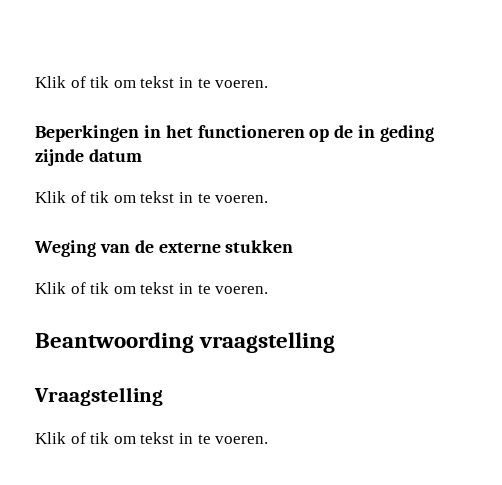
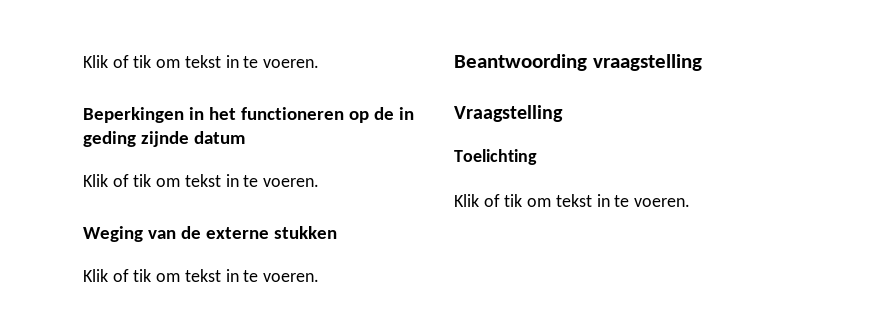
(163, 396) none -> [454,149,537,165] // Toelichting

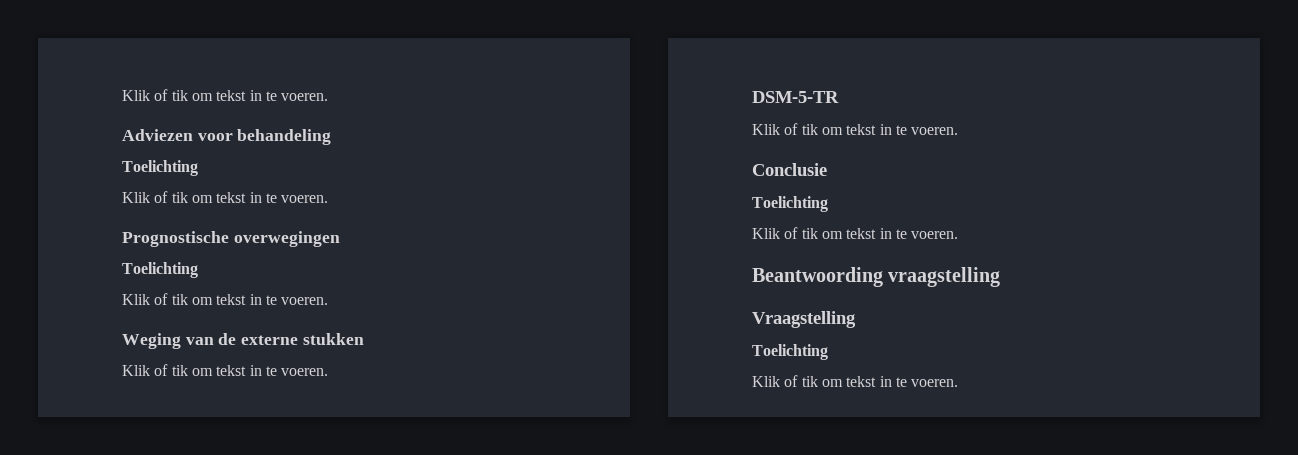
[83,55,320,68] [83,107,414,123] [83,131,245,147] Klik of tik om tekst in te voeren. // Beperkingen in het functioneren op de in geding zijnde datum -> [122,89,329,101] [122,129,332,145] [122,160,198,176] [122,191,329,203] [122,231,340,247] [122,262,198,278] Klik of tik om tekst in te voeren. // Adviezen voor behandeling // Toelichting // Klik of tik om tekst in te voeren. // Prognostische overwegingen // Toelichting
(320, 277) none -> [752,91,839,103] [752,123,959,135] [752,163,827,176] [752,196,828,212] [752,227,959,239] // DSM-5-TR // Klik of tik om tekst in te voeren. // Conclusie // Toelichting // Klik of tik om tekst in te voeren.

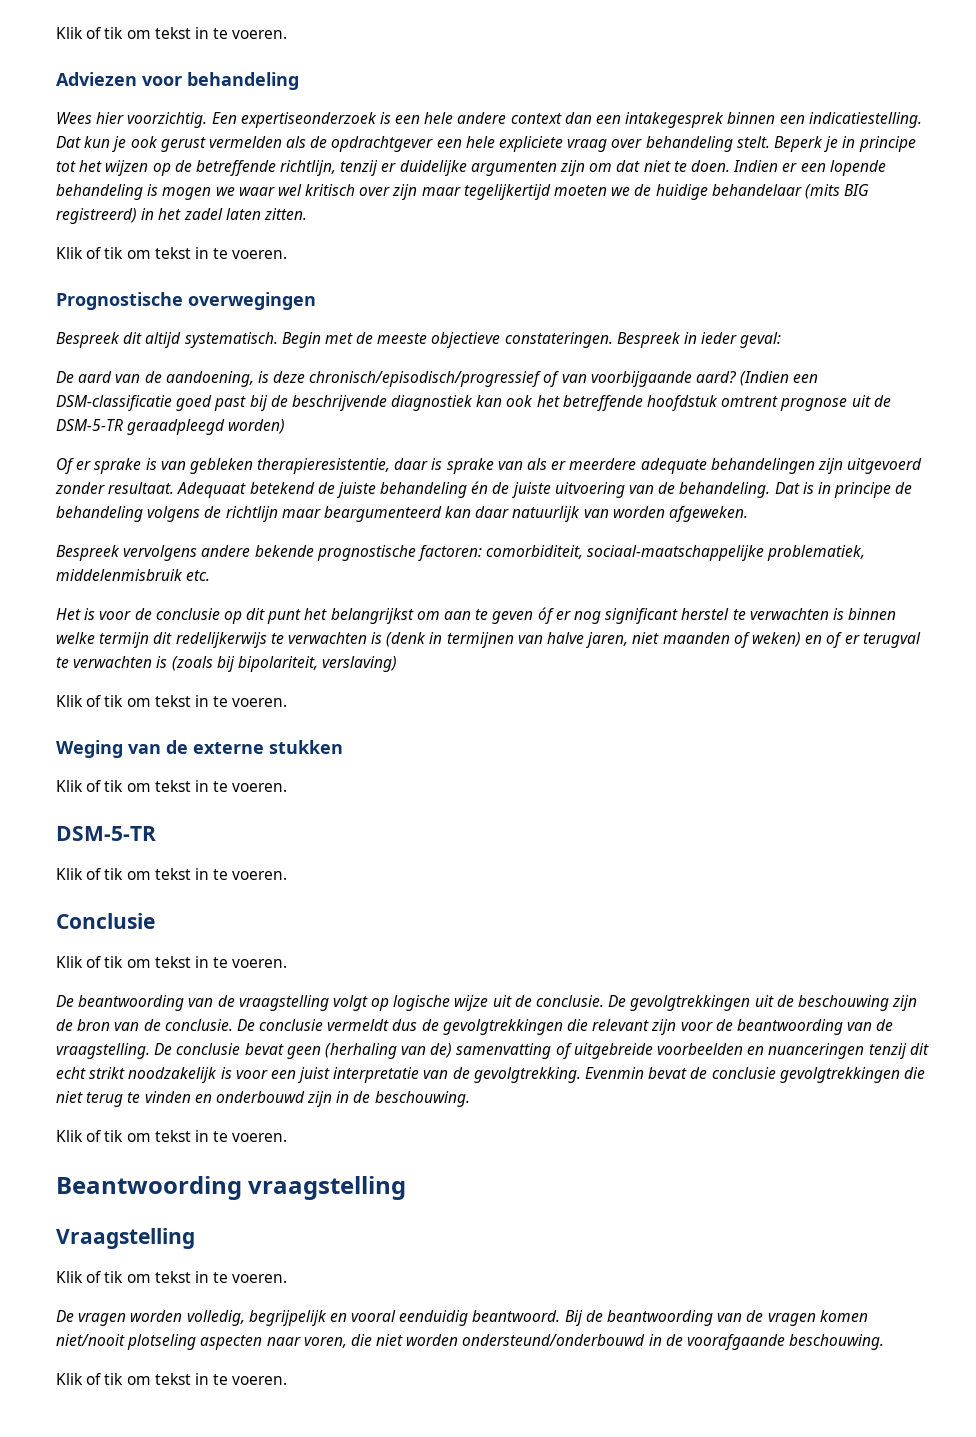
[122,160,198,176] Toelichting -> [56,112,922,128] [56,136,916,152] [56,160,886,176] [56,184,870,200] [56,208,307,224] Wees hier voorzichtig. Een expertiseonderzoek is een hele andere context dan een intakegesprek binnen een indicatiestelling. Dat kun je ook gerust vermelden als de opdrachtgever een hele expliciete vraag over behandeling stelt. Beperk je in principe tot het wijzen op de betreffende richtlijn, tenzij er duidelijke argumenten zijn om dat niet te doen. Indien er een lopende behandeling is mogen we waar wel kritisch over zijn maar tegelijkertijd moeten we de huidige behandelaar (mits BIG registreerd) in het zadel laten zitten.
[122,262,198,278] Toelichting -> [56,332,782,348] [56,371,819,387] [56,395,891,411] [56,419,286,435] [56,458,923,474] [55,481,913,498] [56,506,749,522] [56,545,866,561] [56,569,211,581] [56,607,897,624] [56,632,921,648] [56,656,398,672] Bespreek dit altijd systematisch. Begin met de meeste objectieve constateringen. Bespreek in ieder geval: // De aard van de aandoening, is deze chronisch/episodisch/progressief of van voorbijgaande aard? (Indien een DSM-classificatie goed past bij de beschrijvende diagnostiek kan ook het betreffende hoofdstuk omtrent prognose uit de DSM-5-TR geraadpleegd worden) // Of er sprake is van gebleken therapieresistentie, daar is sprake van als er meerdere adequate behandelingen zijn uitgevoerd zonder resultaat. Adequaat betekend de juiste behandeling én de juiste uitvoering van de behandeling. Dat is in principe de behandeling volgens de richtlijn maar beargumenteerd kan daar natuurlijk van worden afgeweken. // Bespreek vervolgens andere bekende prognostische factoren: comorbiditeit, sociaal-maatschappelijke problematiek, middelenmisbruik etc. // Het is voor de conclusie op dit punt het belangrijkst om aan te geven óf er nog significant herstel te verwachten is binnen welke termijn dit redelijkerwijs te verwachten is (denk in termijnen van halve jaren, niet maanden of weken) en of er terugval te verwachten is (zoals bij bipolariteit, verslaving)
[752,196,828,212] Toelichting -> [56,956,288,968] [56,995,918,1011] [56,1019,894,1035] [56,1043,929,1059] [56,1067,925,1083] [56,1091,470,1107] Klik of tik om tekst in te voeren. // De beantwoording van de vraagstelling volgt op logische wijze uit de conclusie. De gevolgtrekkingen uit de beschouwing zijn de bron van de conclusie. De conclusie vermeldt dus de gevolgtrekkingen die relevant zijn voor de beantwoording van de vraagstelling. De conclusie bevat geen (herhaling van de) samenvatting of uitgebreide voorbeelden en nuanceringen tenzij dit echt strikt noodzakelijk is voor een juist interpretatie van de gevolgtrekking. Evenmin bevat de conclusie gevolgtrekkingen die niet terug te vinden en onderbouwd zijn in de beschouwing.
[752,344,828,360] Toelichting -> [56,1271,288,1283] [56,1310,868,1326] [56,1334,885,1350] Klik of tik om tekst in te voeren. // De vragen worden volledig, begrijpelijk en vooral eenduidig beantwoord. Bij de beantwoording van de vragen komen niet/nooit plotseling aspecten naar voren, die niet worden ondersteund/onderbouwd in de voorafgaande beschouwing.

